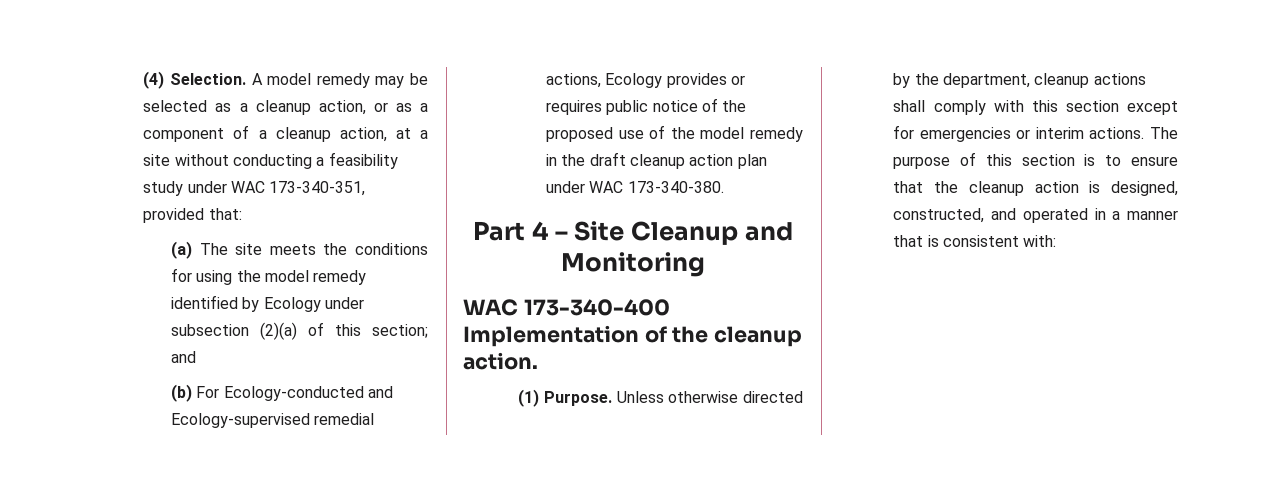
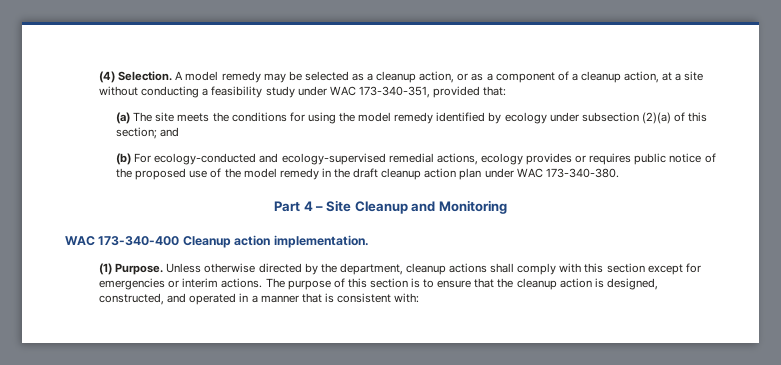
[263,297,321,312] Ecology -> [504,112,547,124] ecology
[223,386,394,401] [171,413,311,428] Ecology-conducted and Ecology-supervised -> [154,153,386,165] ecology-conducted and ecology-supervised
[605,73,663,88] Ecology -> [480,153,523,165] ecology
[463,325,803,347] [463,352,538,370] Implementation of the cleanup action. -> [182,235,369,248] Cleanup action implementation.

